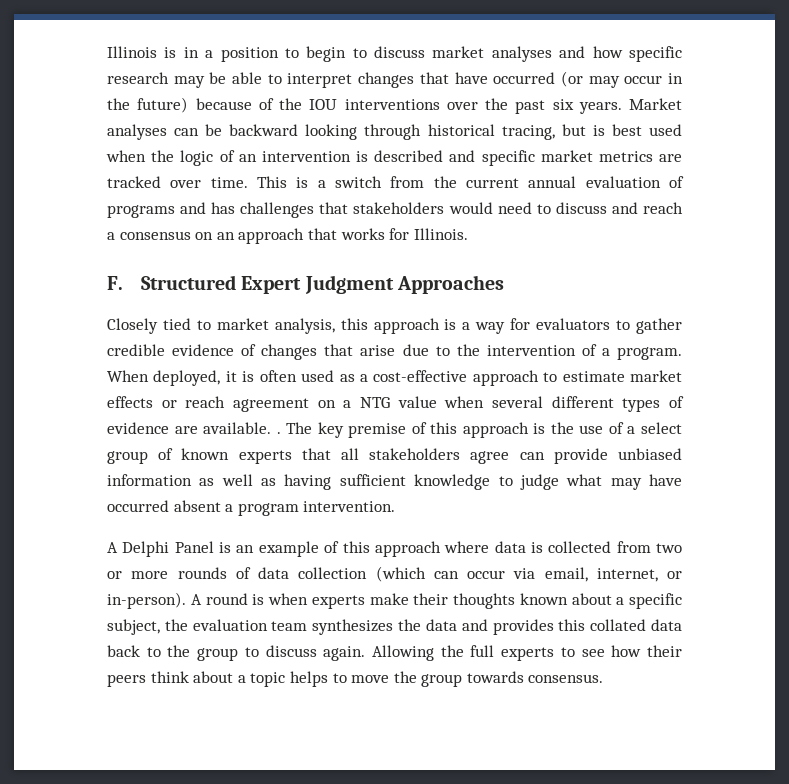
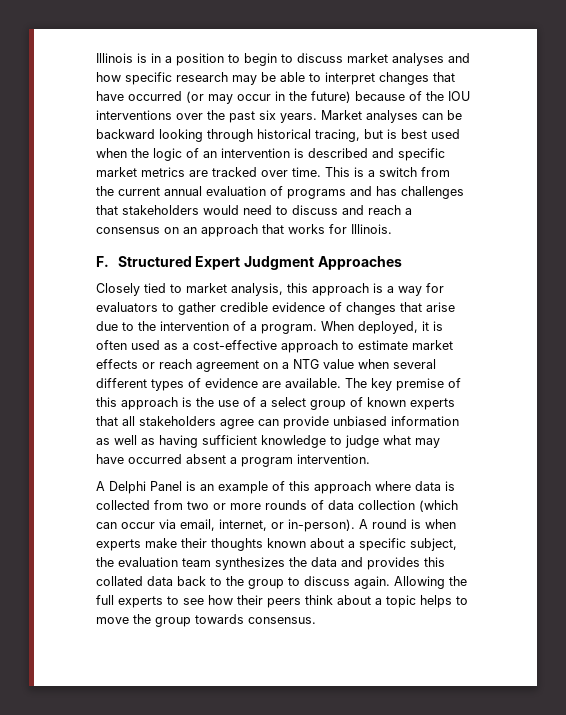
[276,432,281,434] . -> (341, 383) none

